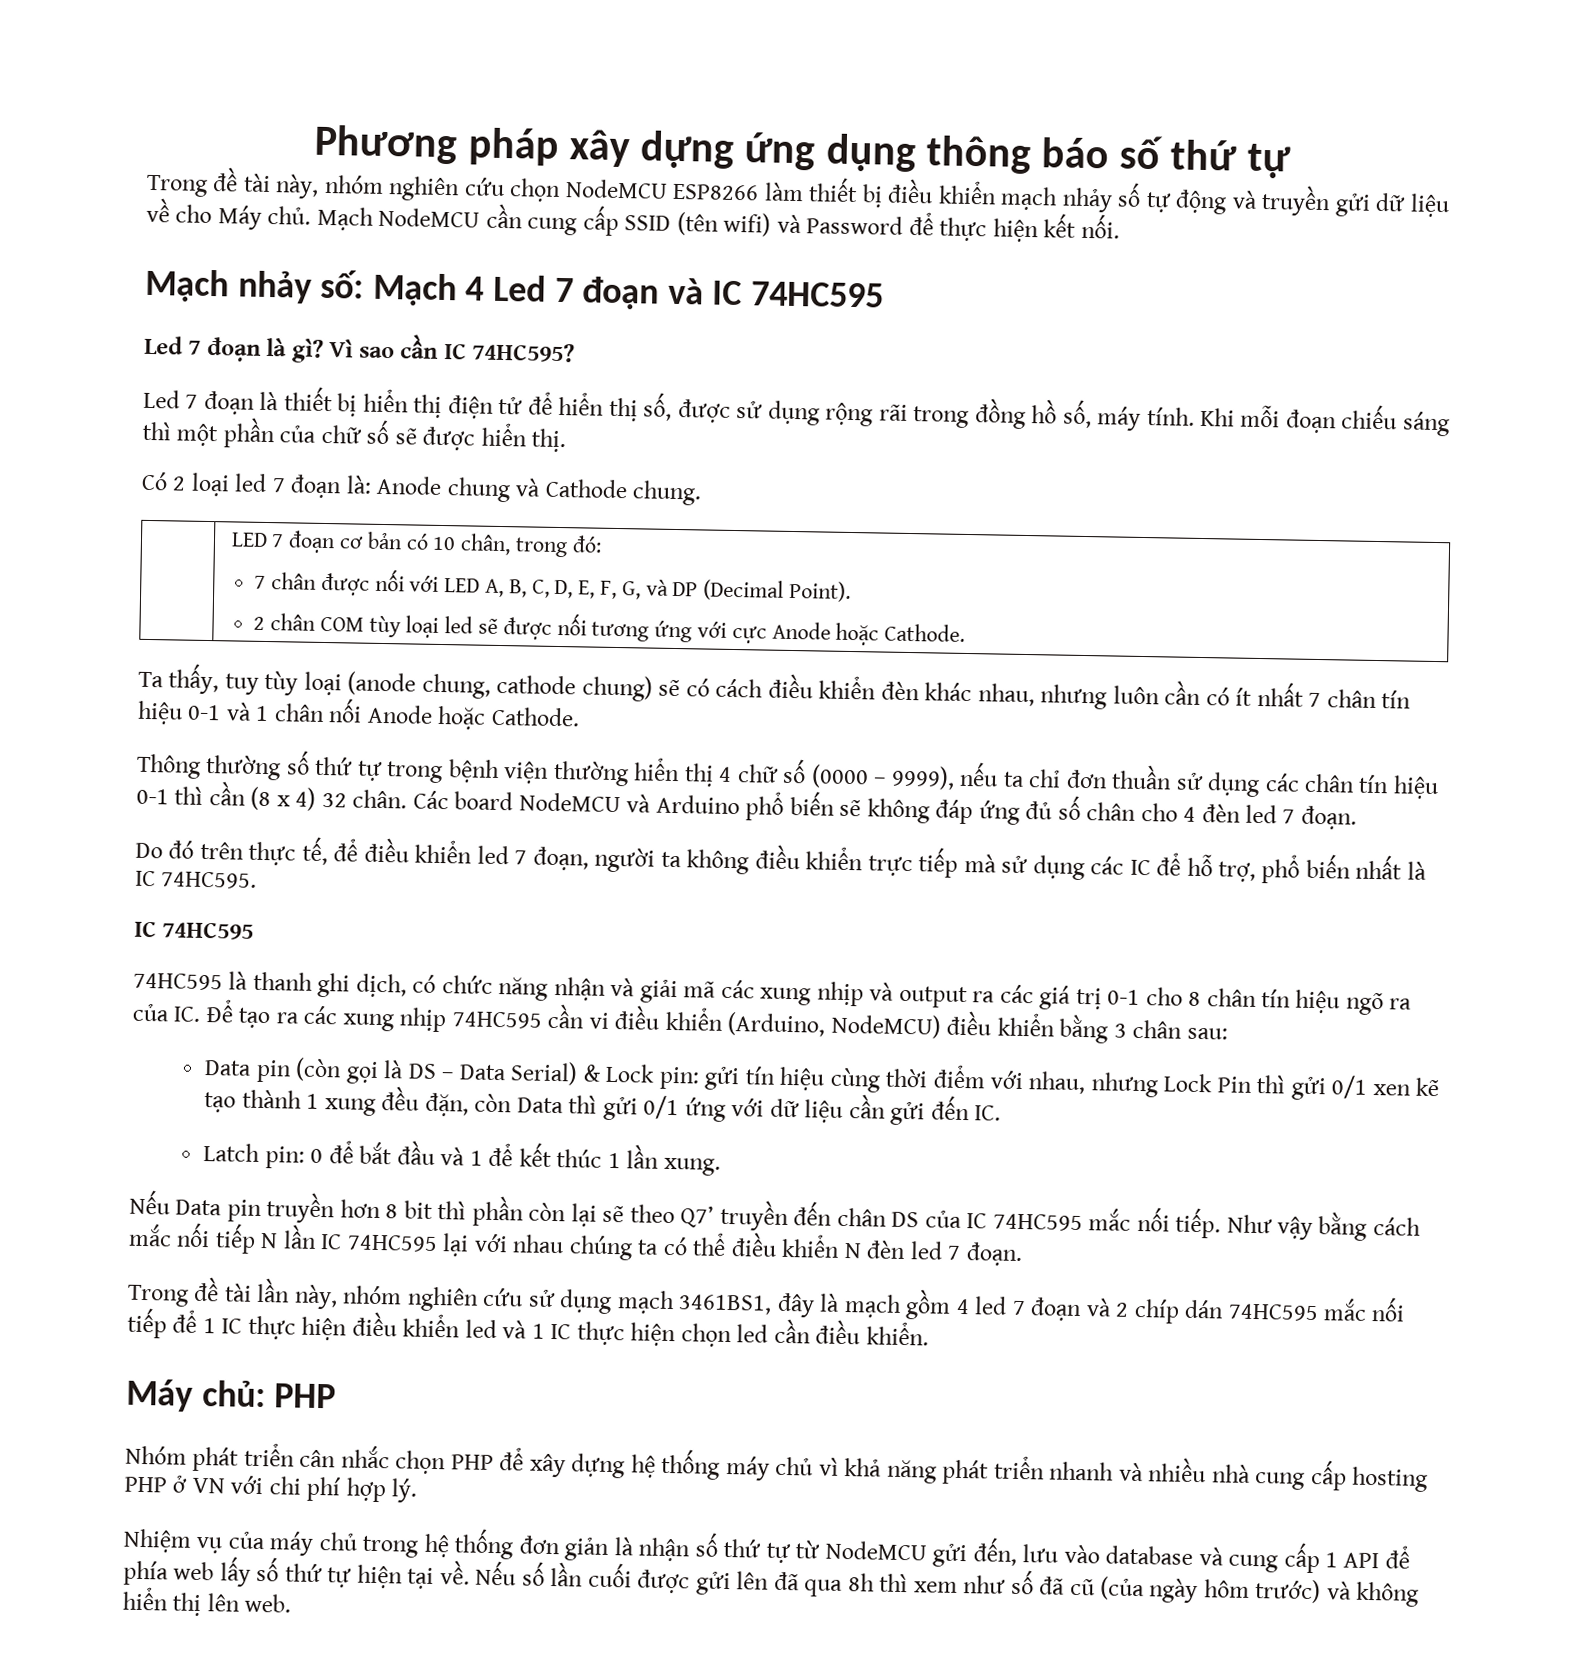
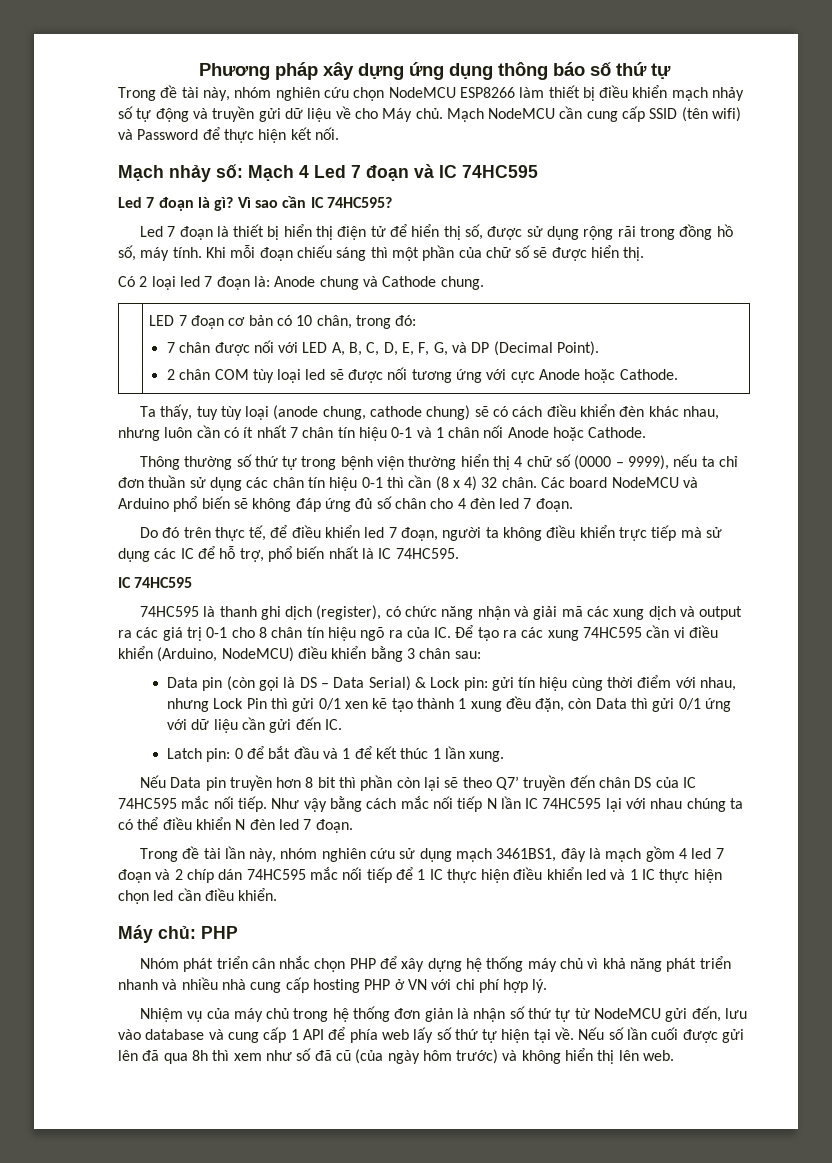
[355,973,407,998] dịch, -> [285,605,382,620] dịch (register),
[816,981,864,1007] nhịp -> [648,606,676,620] dịch
[399,1007,448,1033] nhịp -> (579, 635) none

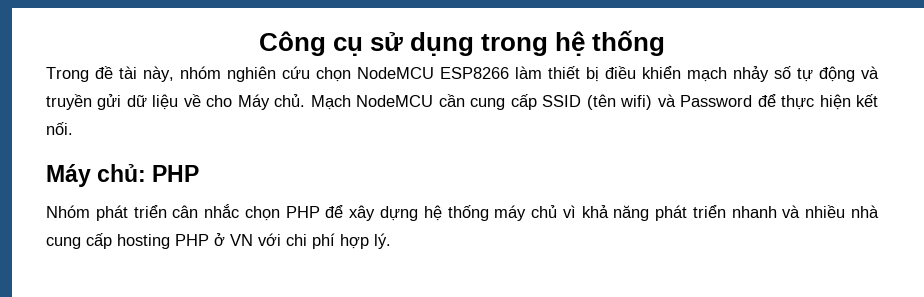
[198,62,671,80] Phương pháp xây dựng ứng dụng thông báo số thứ tự -> [258,30,666,56] Công cụ sử dụng trong hệ thống
[118,164,538,182] [118,196,392,211] [139,224,733,240] [118,245,645,261] [118,276,484,290] [149,315,417,329] [166,340,599,356] [166,367,678,383] [139,404,719,420] [118,425,647,441] [139,454,738,470] [118,475,699,491] [118,496,573,512] [139,525,722,541] [118,546,459,562] [118,577,193,588] [139,605,743,620] [118,625,719,641] [118,646,481,662] [166,675,737,691] [166,696,732,712] [166,717,342,733] [166,746,505,762] [139,775,696,791] [118,796,744,812] [118,817,353,833] [139,846,724,862] [118,867,722,883] [118,888,278,904] // Mạch nhảy số: Mạch 4 Led 7 đoạn và IC 74HC595 // Led 7 đoạn là gì? Vì sao cần IC 74HC595? // Led 7 đoạn là thiết bị hiển thị điện tử để hiển thị số, được sử dụng rộng rãi trong đồng hồ số, máy tính. Khi mỗi đoạn chiếu sáng thì một phần của chữ số sẽ được hiển thị. // Có 2 loại led 7 đoạn là: Anode chung và Cathode chung. // | LED 7 đoạn cơ bản có 10 chân, trong đó: // 7 chân được nối với LED A, B, C, D, E, F, G, và DP (Decimal Point). // 2 chân COM tùy loại led sẽ được nối tương ứng với cực Anode hoặc Cathode. // Ta thấy, tuy tùy loại (anode chung, cathode chung) sẽ có cách điều khiển đèn khác nhau, nhưng luôn cần có ít nhất 7 chân tín hiệu 0-1 và 1 chân nối Anode hoặc Cathode. // Thông thường số thứ tự trong bệnh viện thường hiển thị 4 chữ số (0000 – 9999), nếu ta chỉ đơn thuần sử dụng các chân tín hiệu 0-1 thì cần (8 x 4) 32 chân. Các board NodeMCU và Arduino phổ biến sẽ không đáp ứng đủ số chân cho 4 đèn led 7 đoạn. // Do đó trên thực tế, để điều khiển led 7 đoạn, người ta không điều khiển trực tiếp mà sử dụng các IC để hỗ trợ, phổ biến nhất là IC 74HC595. // IC 74HC595 // 74HC595 là thanh ghi dịch (register), có chức năng nhận và giải mã các xung dịch và output ra các giá trị 0-1 cho 8 chân tín hiệu ngõ ra của IC. Để tạo ra các xung 74HC595 cần vi điều khiển (Arduino, NodeMCU) điều khiển bằng 3 chân sau: // Data pin (còn gọi là DS – Data Serial) & Lock pin: gửi tín hiệu cùng thời điểm với nhau, nhưng Lock Pin thì gửi 0/1 xen kẽ tạo thành 1 xung đều đặn, còn Data thì gửi 0/1 ứng với dữ liệu cần gửi đến IC. // Latch pin: 0 để bắt đầu và 1 để kết thúc 1 lần xung. // Nếu Data pin truyền hơn 8 bit thì phần còn lại sẽ theo Q7’ truyền đến chân DS của IC 74HC595 mắc nối tiếp. Như vậy bằng cách mắc nối tiếp N lần IC 74HC595 lại với nhau chúng ta có thể điều khiển N đèn led 7 đoạn. // Trong đề tài lần này, nhóm nghiên cứu sử dụng mạch 3461BS1, đây là mạch gồm 4 led 7 đoạn và 2 chíp dán 74HC595 mắc nối tiếp để 1 IC thực hiện điều khiển led và 1 IC thực hiện chọn led cần điều khiển. -> (73, 128) none
[139,1006,747,1022] [118,1027,745,1043] [118,1048,675,1064] // Nhiệm vụ của máy chủ trong hệ thống đơn giản là nhận số thứ tự từ NodeMCU gửi đến, lưu vào database và cung cấp 1 API để phía web lấy số thứ tự hiện tại về. Nếu số lần cuối được gửi lên đã qua 8h thì xem như số đã cũ (của ngày hôm trước) và không hiển thị lên web. -> (391, 241) none

